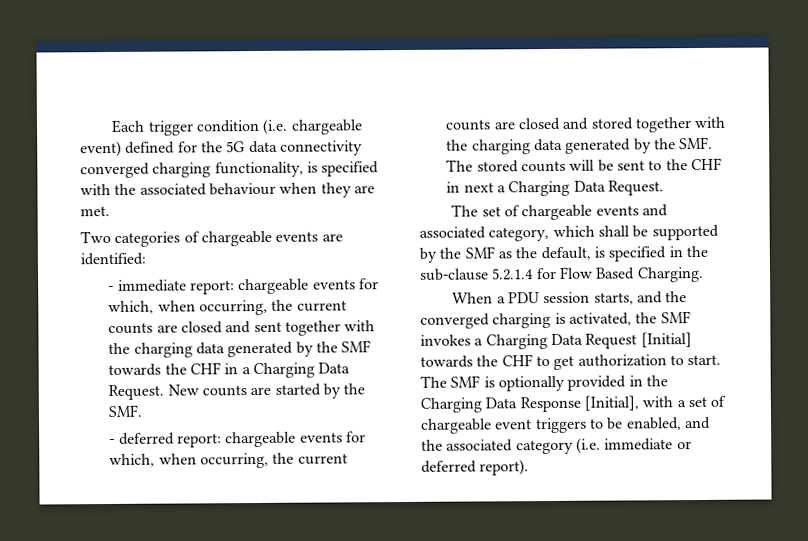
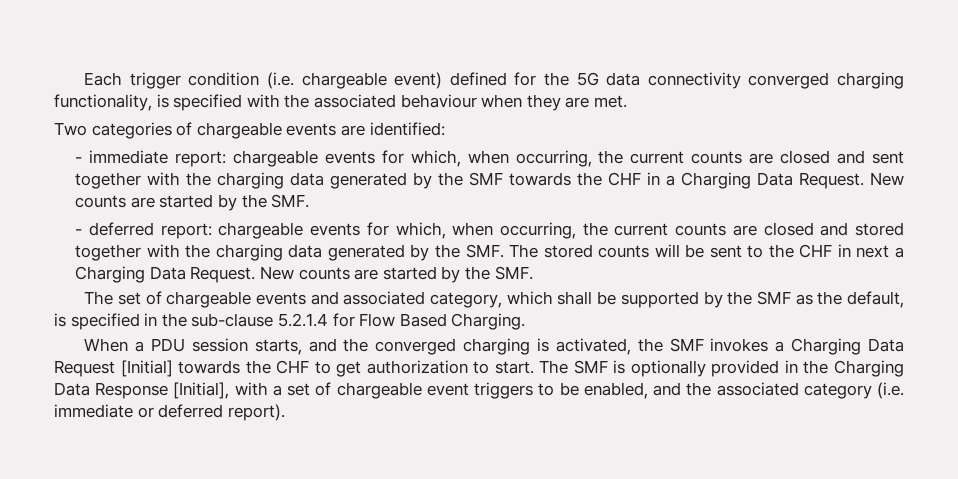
(665, 188) none -> [259,266,533,283] New counts are started by the SMF.

